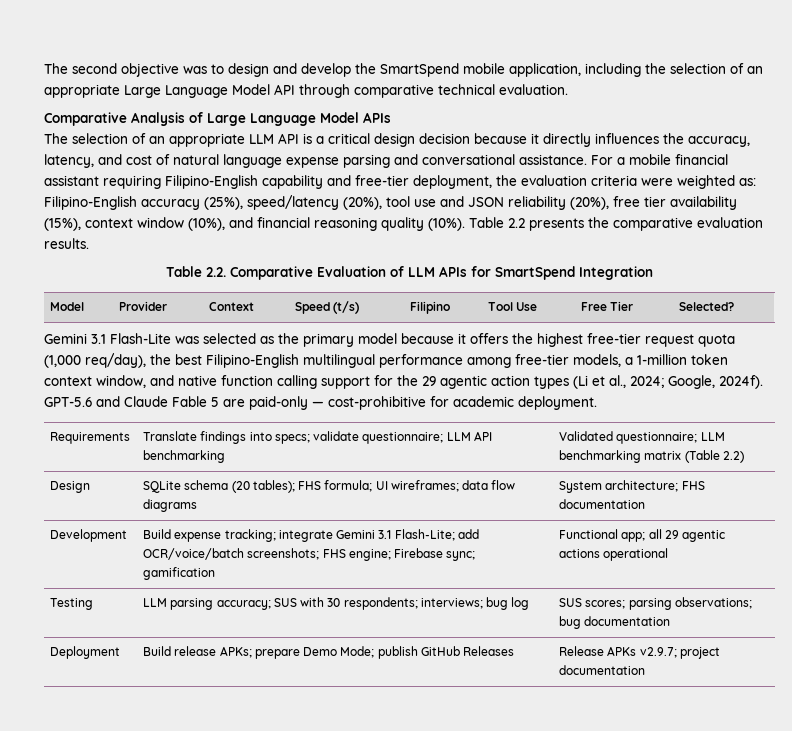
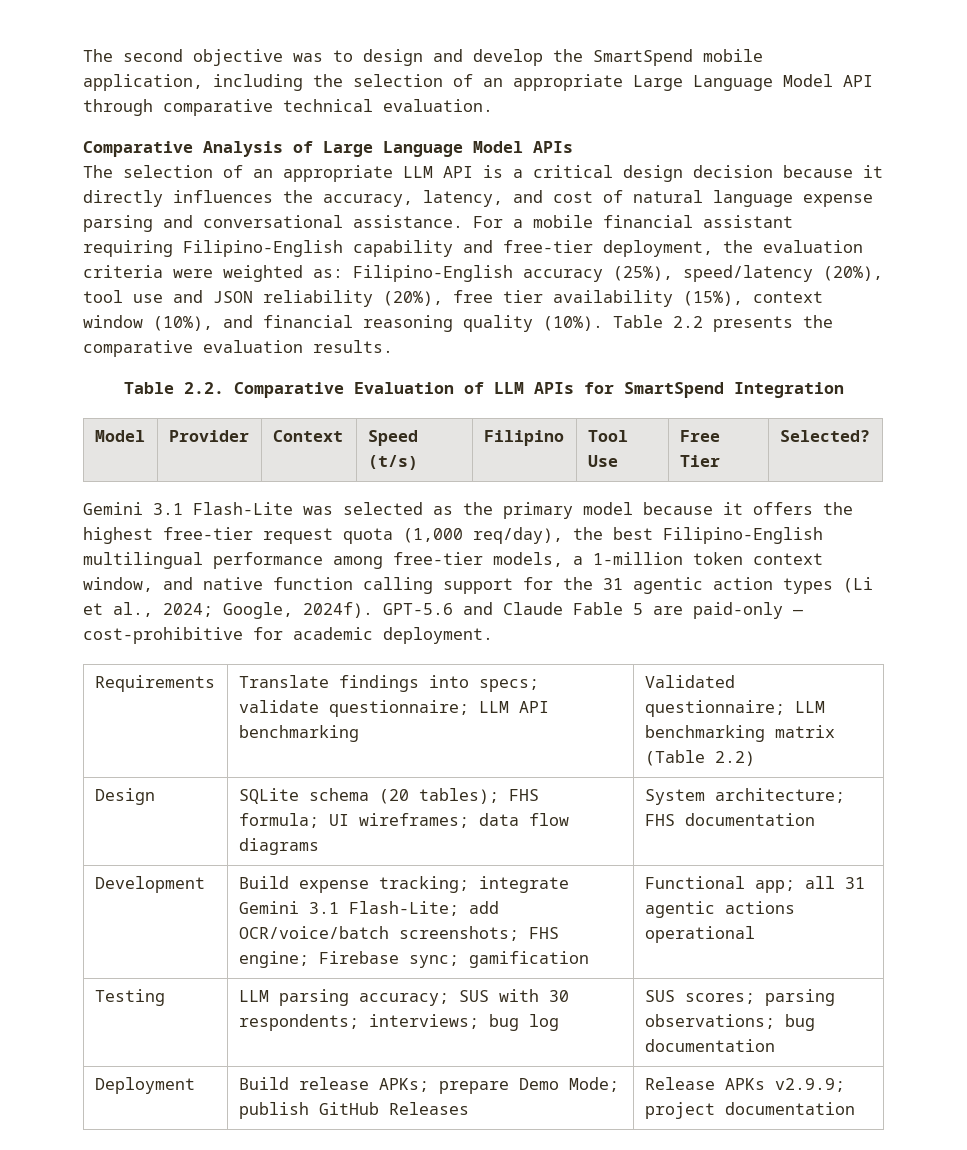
[422,376,436,386] 29 -> [603,578,623,590] 31
[664,530,679,539] 29 -> [844,877,865,889] 31
[639,647,677,658] v2.9.7; -> [774,1078,845,1092] v2.9.9;

